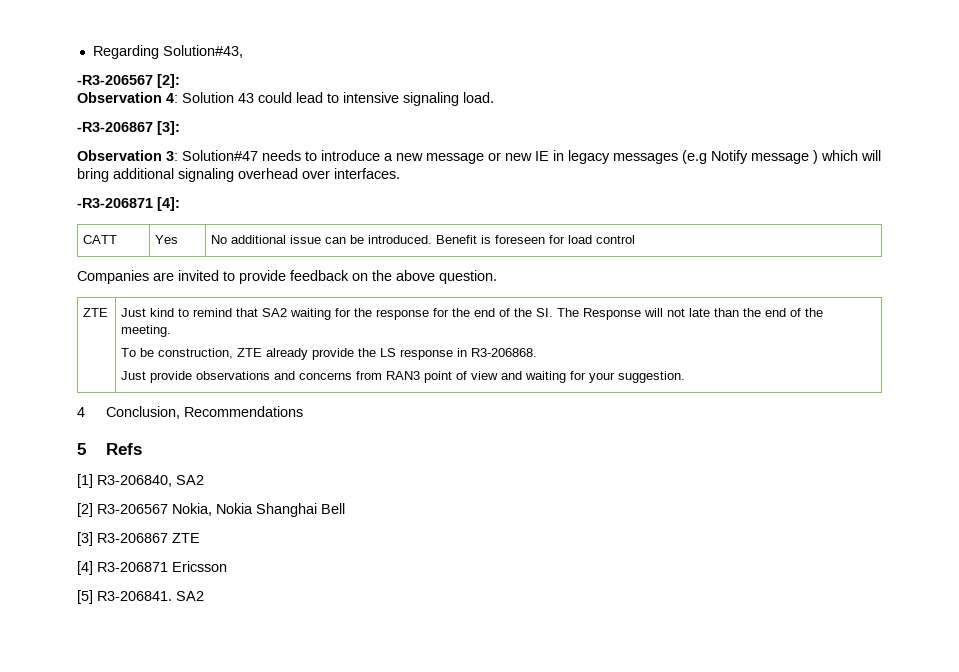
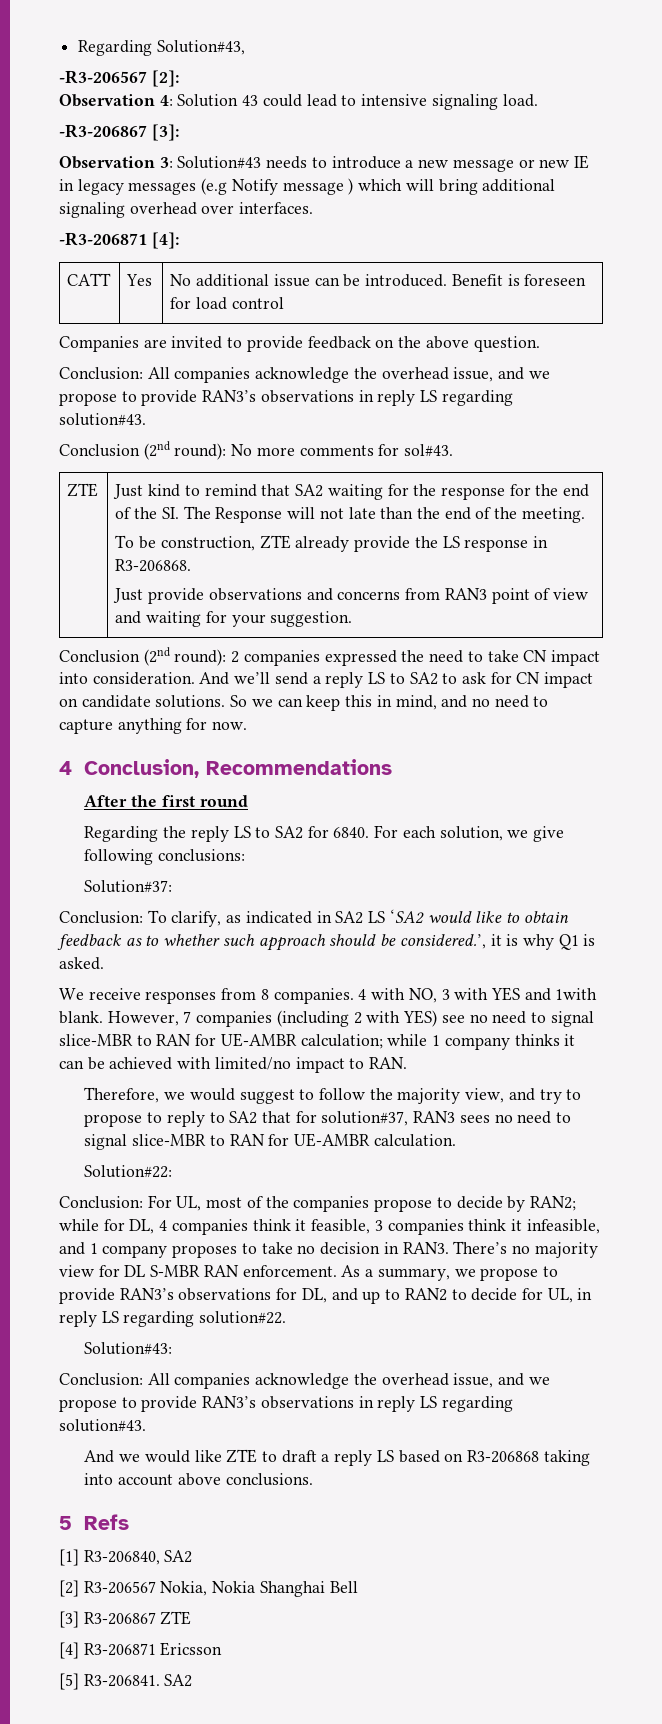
[182,150,258,161] Solution#47 -> [177,156,262,169] Solution#43
(497, 277) none -> [59,367,550,383] [59,390,513,406] [59,413,146,426] [59,441,454,460] // Conclusion: All companies acknowledge the overhead issue, and we propose to provide RAN3’s observations in reply LS regarding solution#43. // Conclusion (2nd round): No more comments for sol#43.
[77,406,303,419] 4 Conclusion, Recommendations -> [59,647,600,666] [59,672,594,688] [59,695,549,711] [59,718,248,734] [59,759,393,778] [84,795,248,807] [84,825,565,842] [84,849,246,865] [84,880,173,893] [59,909,569,927] [57,934,596,951] [59,957,104,970] [59,987,598,1004] [59,1010,594,1027] [59,1033,576,1050] [59,1057,408,1073] [84,1087,582,1104] [84,1111,572,1127] [84,1133,456,1150] [84,1165,173,1178] [59,1195,576,1212] [59,1219,600,1235] [59,1241,598,1258] [59,1265,558,1281] [59,1288,593,1304] [59,1311,287,1327] [84,1342,173,1355] [59,1373,550,1389] [59,1396,513,1412] [59,1419,146,1432] [84,1449,590,1466] [84,1473,313,1486] Conclusion (2nd round): 2 companies expressed the need to take CN impact into consideration. And we’ll send a reply LS to SA2 to ask for CN impact on candidate solutions. So we can keep this in mind, and no need to capture anything for now. // 4 Conclusion, Recommendations // After the first round // Regarding the reply LS to SA2 for 6840. For each solution, we give following conclusions: // Solution#37: // Conclusion: To clarify, as indicated in SA2 LS ‘SA2 would like to obtain feedback as to whether such approach should be considered.’, it is why Q1 is asked. // We receive responses from 8 companies. 4 with NO, 3 with YES and 1with blank. However, 7 companies (including 2 with YES) see no need to signal slice-MBR to RAN for UE-AMBR calculation; while 1 company thinks it can be achieved with limited/no impact to RAN. // Therefore, we would suggest to follow the majority view, and try to propose to reply to SA2 that for solution#37, RAN3 sees no need to signal slice-MBR to RAN for UE-AMBR calculation. // Solution#22: // Conclusion: For UL, most of the companies propose to decide by RAN2; while for DL, 4 companies think it feasible, 3 companies think it infeasible, and 1 company proposes to take no decision in RAN3. There’s no majority view for DL S-MBR RAN enforcement. As a summary, we propose to provide RAN3’s observations for DL, and up to RAN2 to decide for UL, in reply LS regarding solution#22. // Solution#43: // Conclusion: All companies acknowledge the overhead issue, and we propose to provide RAN3’s observations in reply LS regarding solution#43. // And we would like ZTE to draft a reply LS based on R3-206868 taking into account above conclusions.

